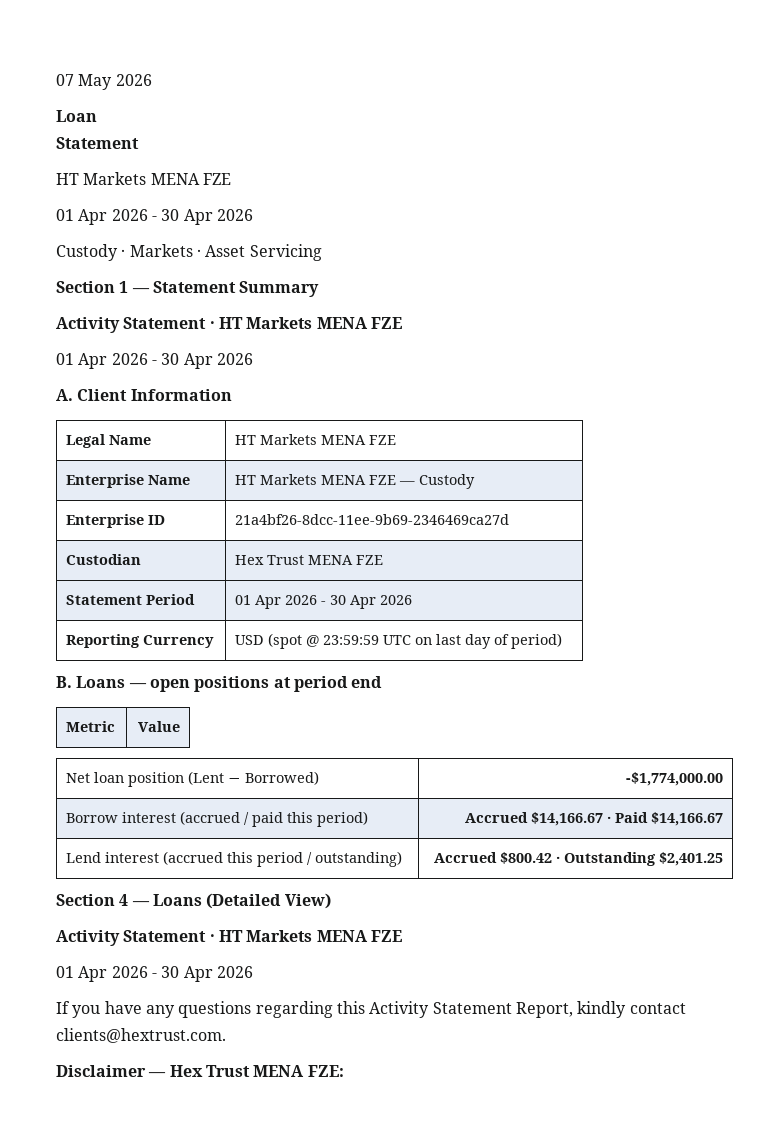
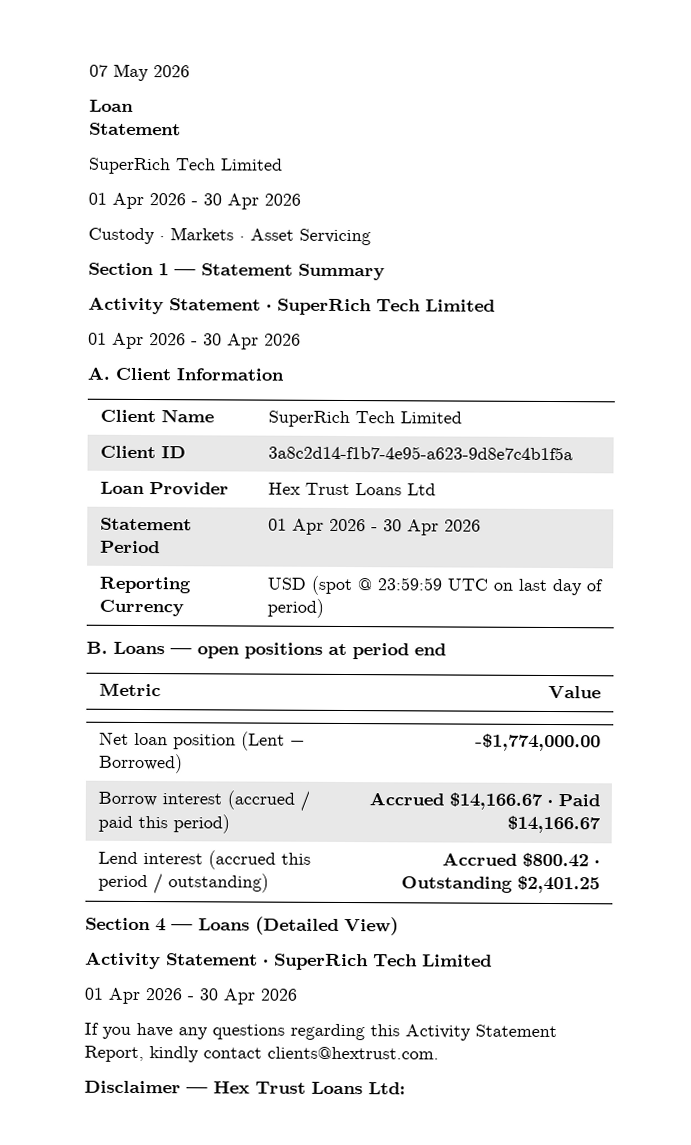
[56,172,231,185] HT Markets MENA FZE -> [88,157,283,175] SuperRich Tech Limited
[218,317,402,329] HT Markets MENA FZE -> [277,298,495,316] SuperRich Tech Limited
[66,434,152,448] [235,434,397,445] [66,474,191,488] [235,474,476,489] [66,514,166,528] [235,514,510,525] [66,554,142,565] [235,555,384,565] Legal Name | HT Markets MENA FZE // Enterprise Name | HT Markets MENA FZE — Custody // Enterprise ID | 21a4bf26-8dcc-11ee-9b69-2346469ca27d // Custodian | Hex Trust MENA FZE -> [99,409,214,423] [267,410,462,428] [99,445,186,459] [267,445,573,461] [99,481,229,496] [267,482,436,496] Client Name | SuperRich Tech Limited // Client ID | 3a8c2d14-f1b7-4e95-a623-9d8e7c4b1f5a // Loan Provider | Hex Trust Loans Ltd
[218,930,402,942] HT Markets MENA FZE -> [274,953,492,971] SuperRich Tech Limited
[253,1065,344,1077] MENA FZE: -> [311,1081,406,1095] Loans Ltd:

